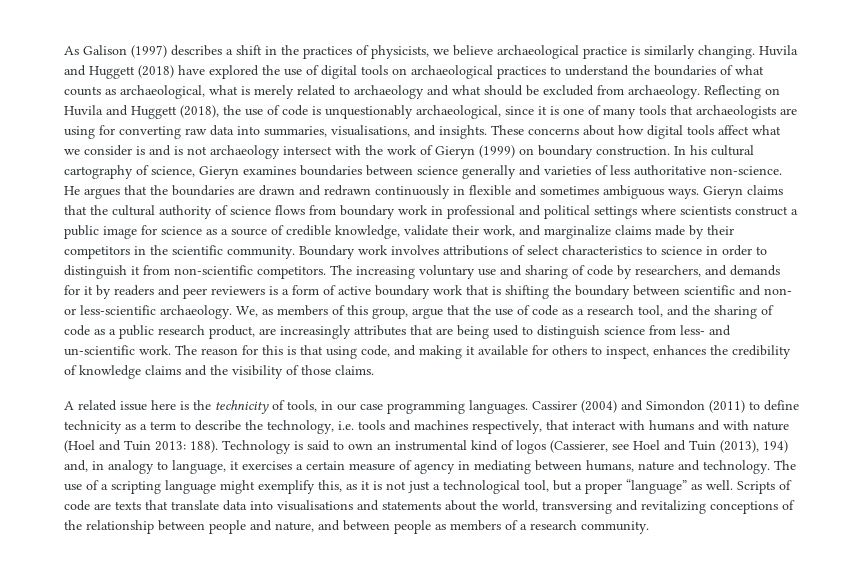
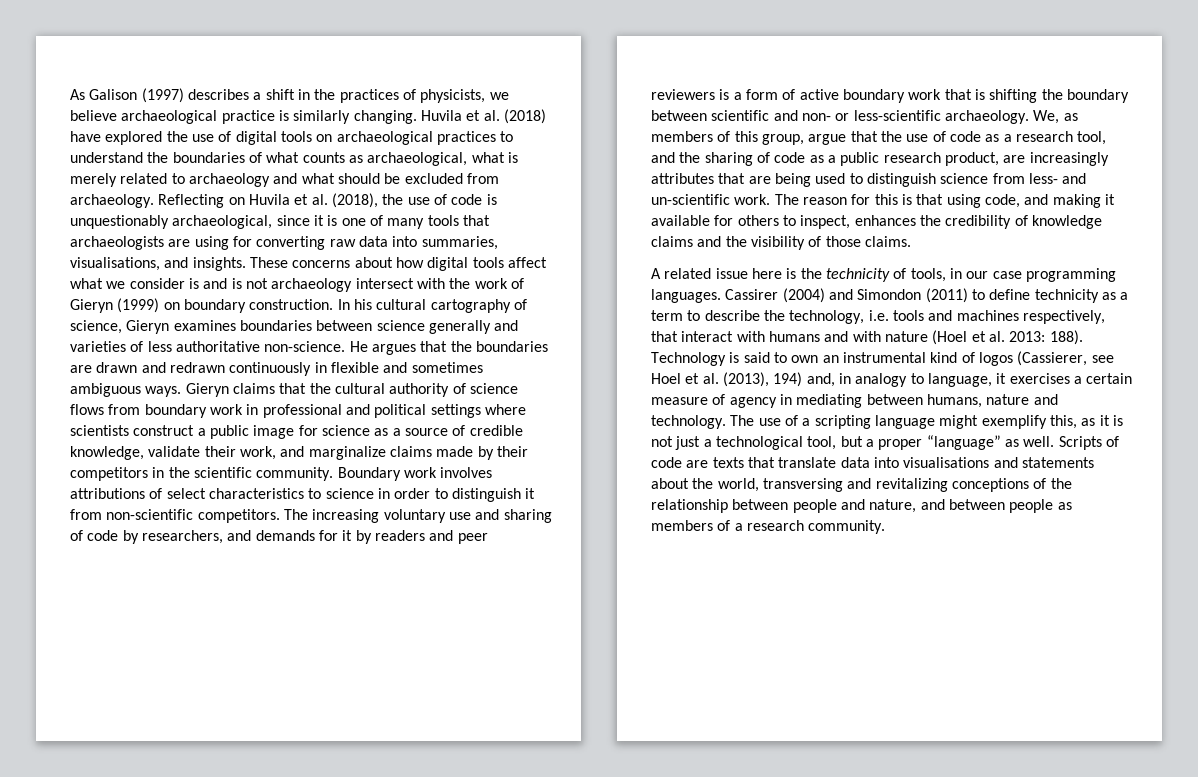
[64,65,135,79] and Huggett -> [466,110,500,121] et al.
[106,105,177,119] and Huggett -> [294,194,328,205] et al.
[99,440,151,451] and Tuin -> [971,331,1005,342] et al.
[664,440,716,451] and Tuin -> [685,373,719,384] et al.

